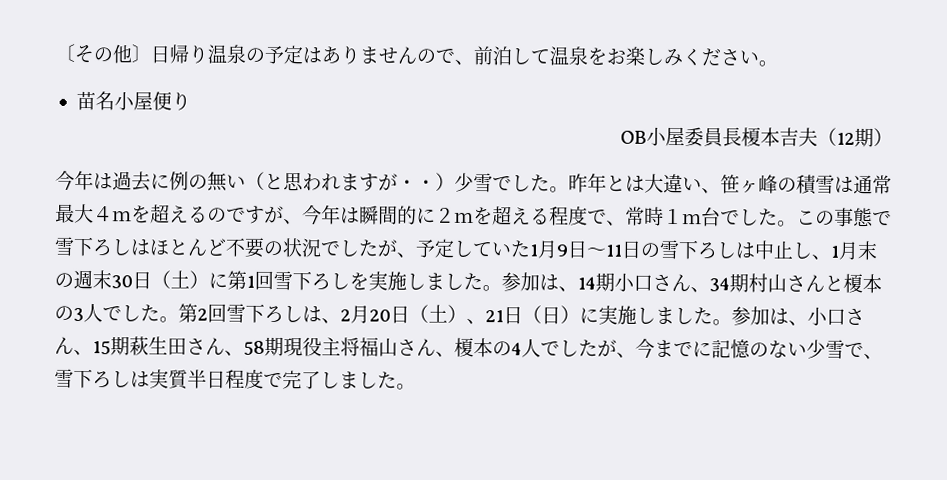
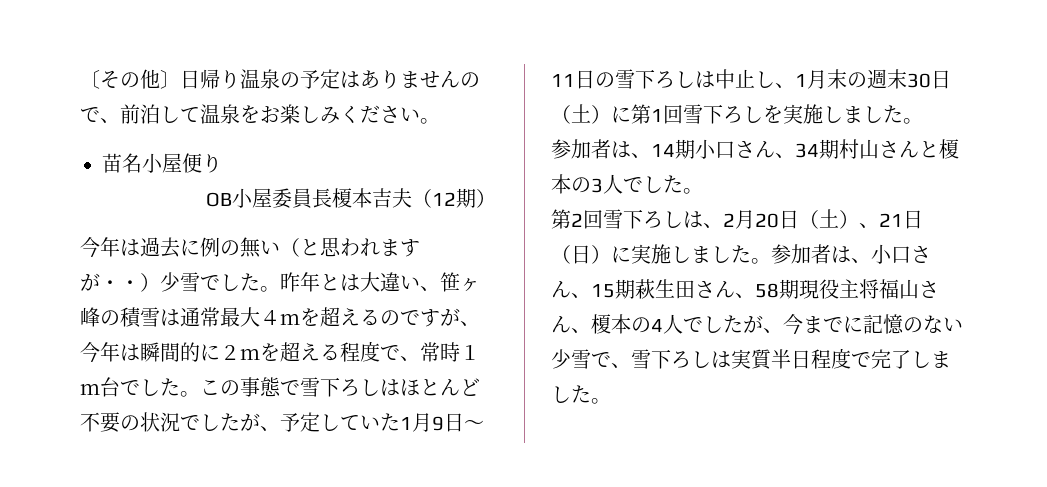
[501,272,540,292] 参加 -> [551,139,611,159] // 参加者
(179, 319) none -> (703, 191) //
(770, 316) none -> [811,244,831,264] 者

